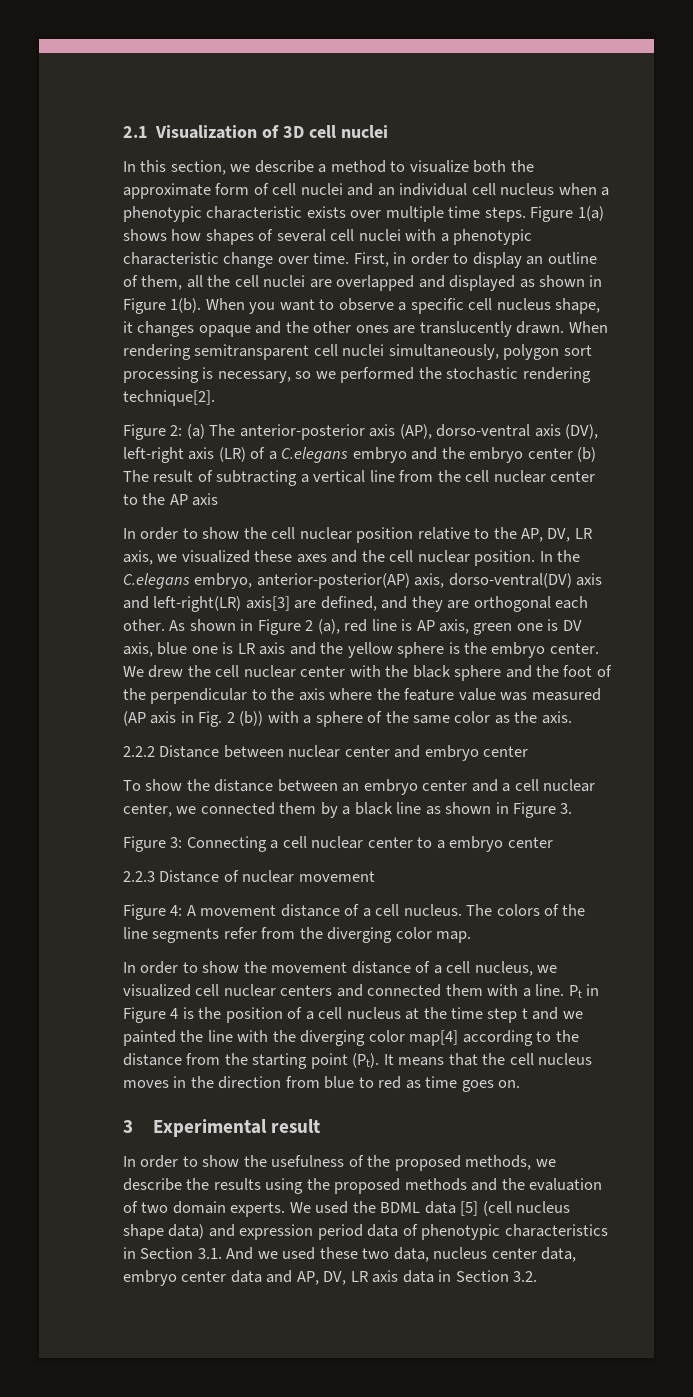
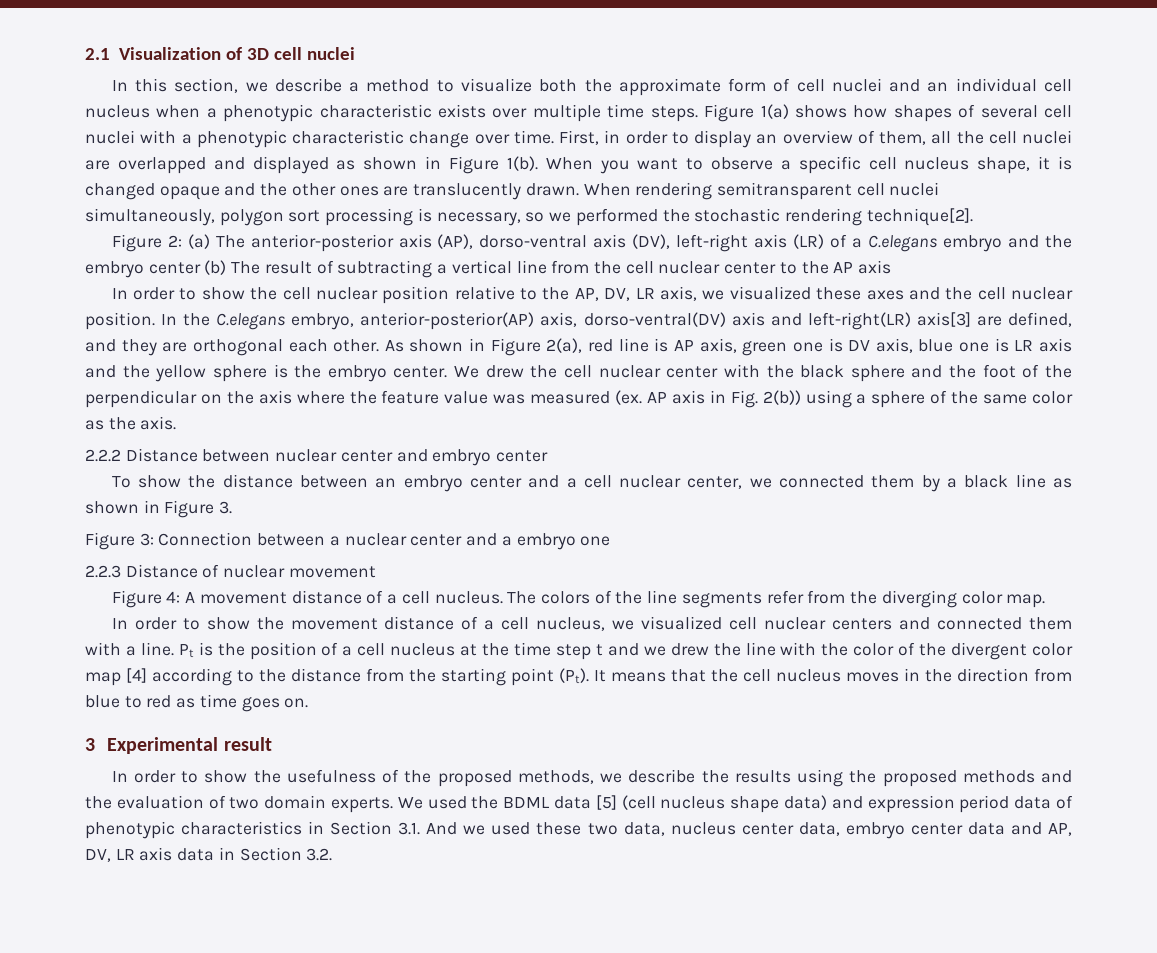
[547,252,597,264] outline -> [782,130,853,144] overview
[137,321,195,337] changes -> [1058,156,1073,170] [85,183,155,200] is changed
[305,619,340,634] 2 (a), -> [546,338,583,353] 2(a),
[251,689,267,700] to -> [200,394,222,404] on
[123,711,146,726] (AP -> [615,390,667,405] (ex. AP
[226,711,299,726] 2 (b)) with -> [762,390,852,408] 2(b)) using
[186,836,433,852] Connecting a cell nuclear center to -> [158,532,498,546] Connection between a nuclear center and
[507,837,553,848] center -> [580,536,611,546] one
[586,984,600,996] [123,1007,179,1023] in Figure 4 -> (194, 651) none
[123,1030,176,1046] painted -> [670,643,709,656] drew
[300,1030,459,1046] diverging color map[4] -> [853,642,1074,660] [85,668,147,686] color of the divergent color map [4]

